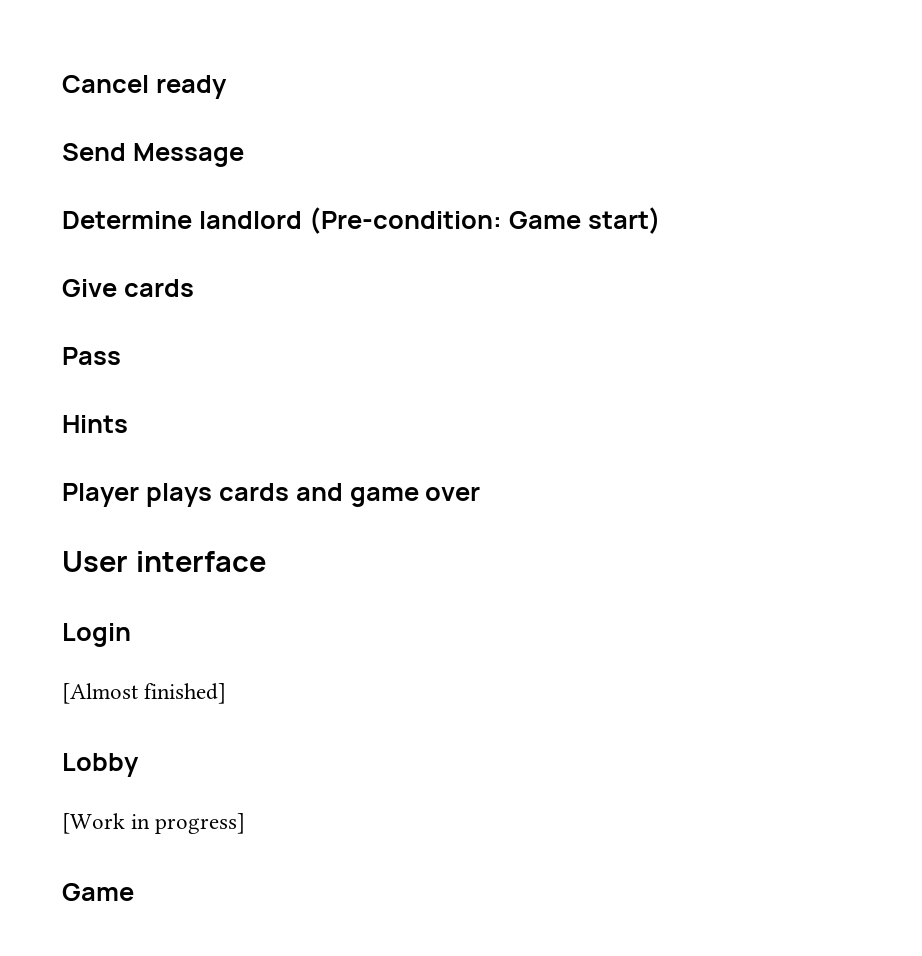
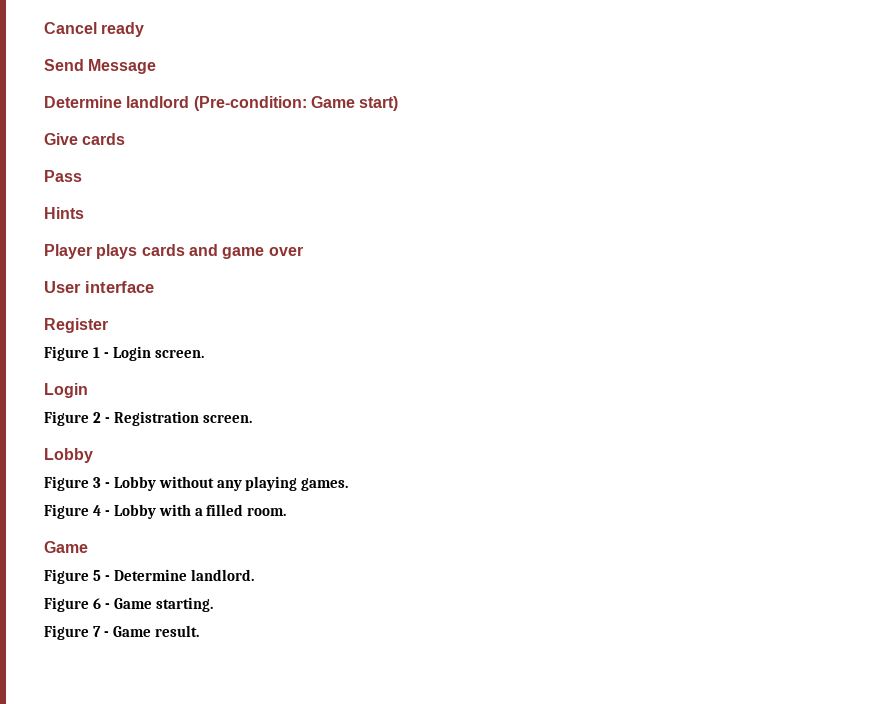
[62,623,131,647] [62,683,227,704] [62,753,139,777] [62,813,246,834] [62,883,134,901] Login // [Almost finished] // Lobby // [Work in progress] // Game -> [44,318,108,333] [44,346,204,361] [44,383,88,398] [44,411,252,426] [44,448,93,463] [44,476,349,491] [44,504,287,519] [44,541,88,553] [44,569,254,584] [44,597,213,612] [44,625,199,640] Register // Figure 1 - Login screen. // Login // Figure 2 - Registration screen. // Lobby // Figure 3 - Lobby without any playing games. // Figure 4 - Lobby with a filled room. // Game // Figure 5 - Determine landlord. // Figure 6 - Game starting. // Figure 7 - Game result.

